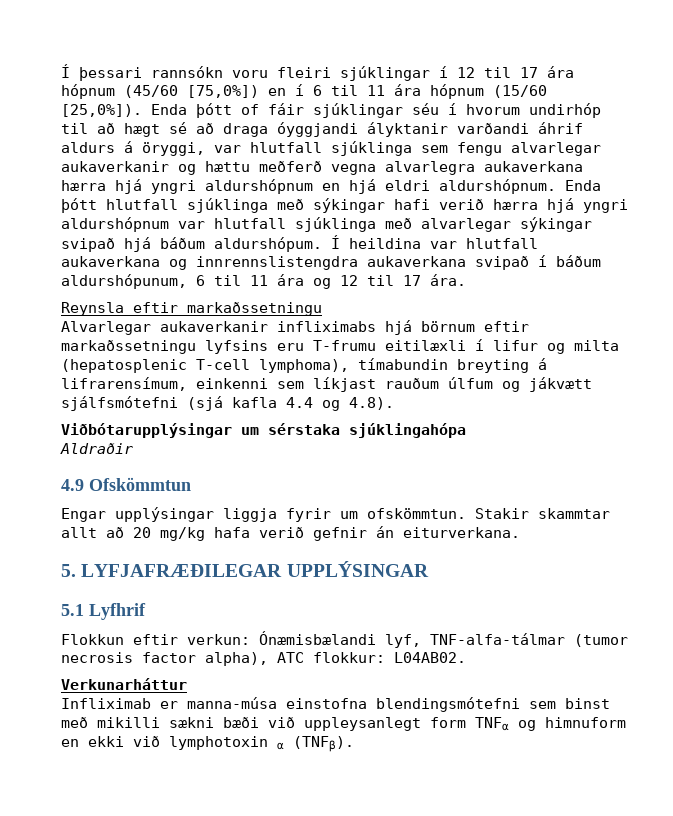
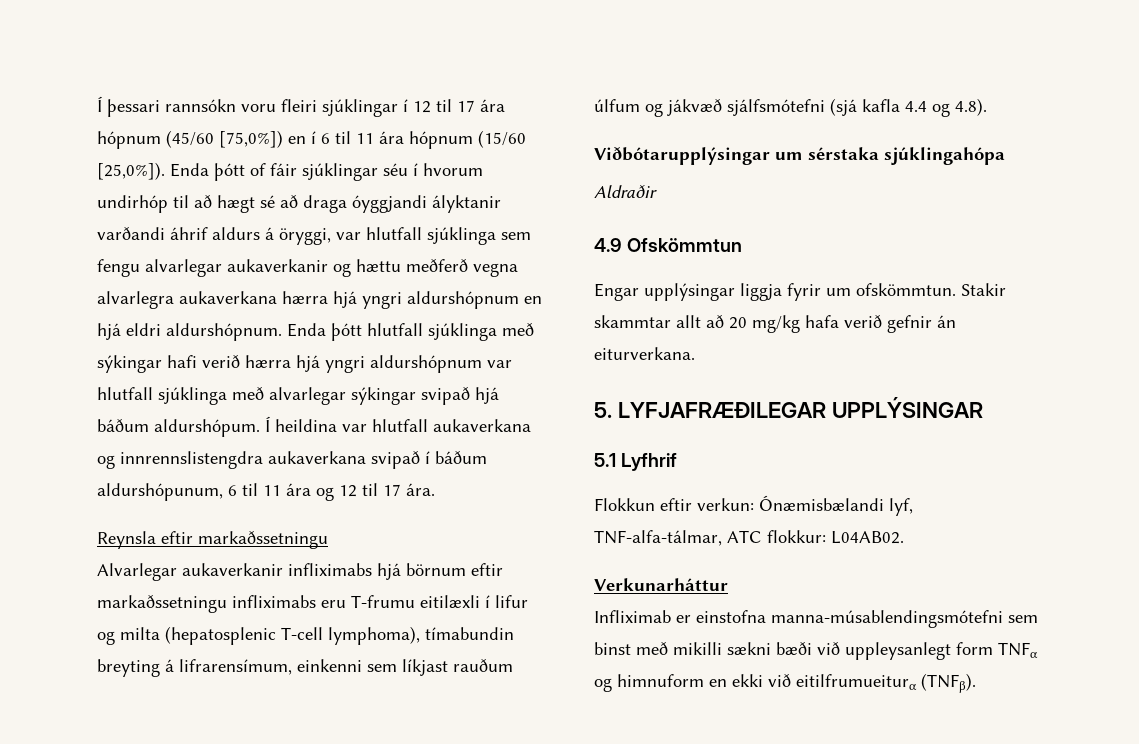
[205,340,268,354] lyfsins -> [232,595,316,608] infliximabs
[529,377,592,392] jákvætt -> [667,99,722,116] jákvæð
[430,633,628,647] [61,652,268,666] TNF-alfa-tálmar (tumor necrosis factor alpha), -> [594,530,722,546] TNF-alfa-tálmar,
[187,697,520,712] manna-músa einstofna blendingsmótefni -> [696,610,1003,628] einstofna manna-músablendingsmótefni
[169,736,284,750] lymphotoxin α -> [796,674,917,690] eitilfrumueiturα

